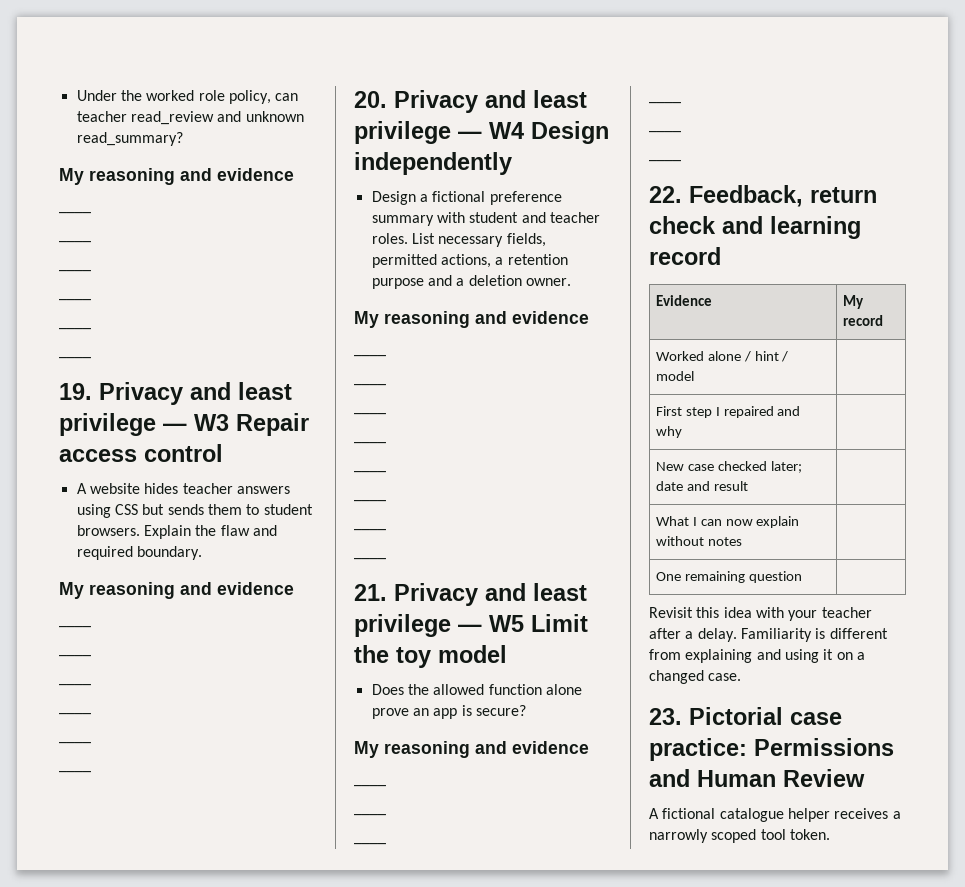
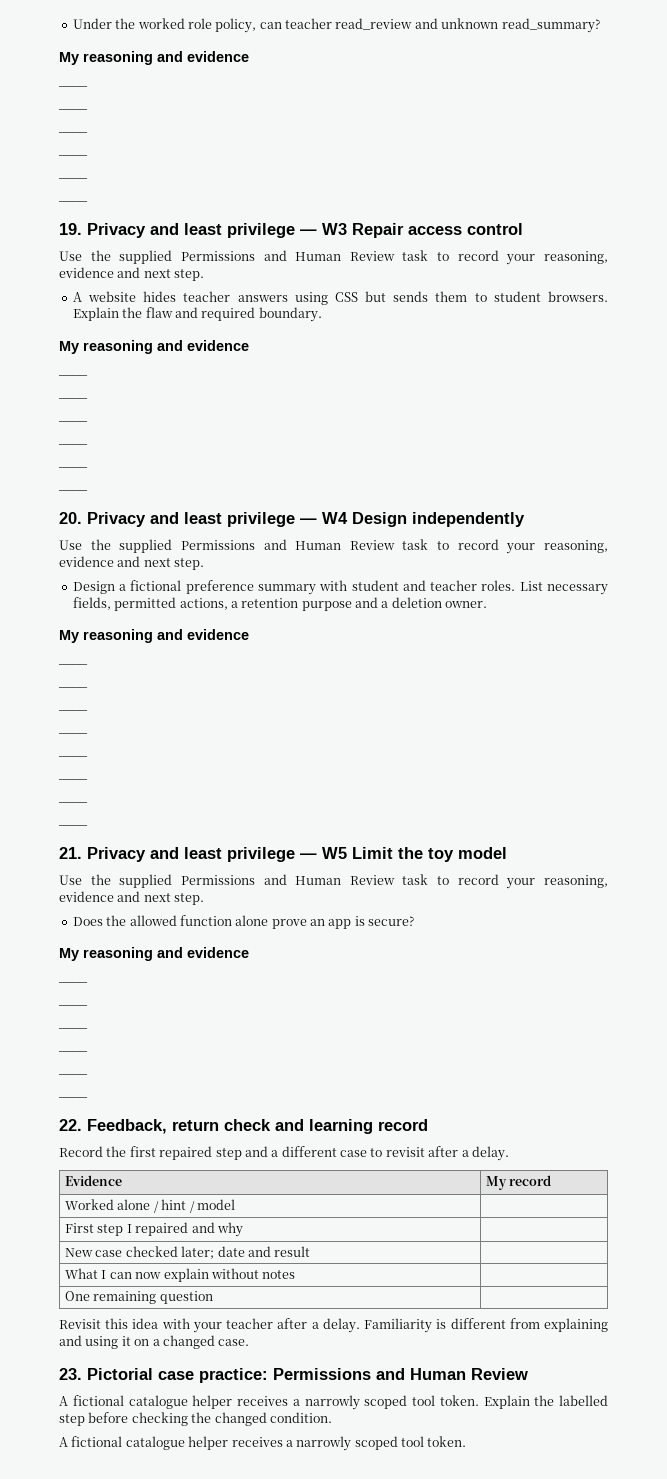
(223, 453) none -> [59,250,608,265] [59,267,205,281] // Use the supplied Permissions and Human Review task to record your reasoning, evidence and next step.
(512, 163) none -> [59,539,608,554] [59,556,205,570] // Use the supplied Permissions and Human Review task to record your reasoning, evidence and next step.
(507, 654) none -> [59,874,608,889] [59,891,205,905] // Use the supplied Permissions and Human Review task to record your reasoning, evidence and next step.
(721, 256) none -> [59,1146,509,1161] // Record the first repaired step and a different case to revisit after a delay.
(865, 778) none -> [59,1395,608,1410] [59,1412,332,1426] // A fictional catalogue helper receives a narrowly scoped tool token. Explain the labelled step before checking the changed condition.

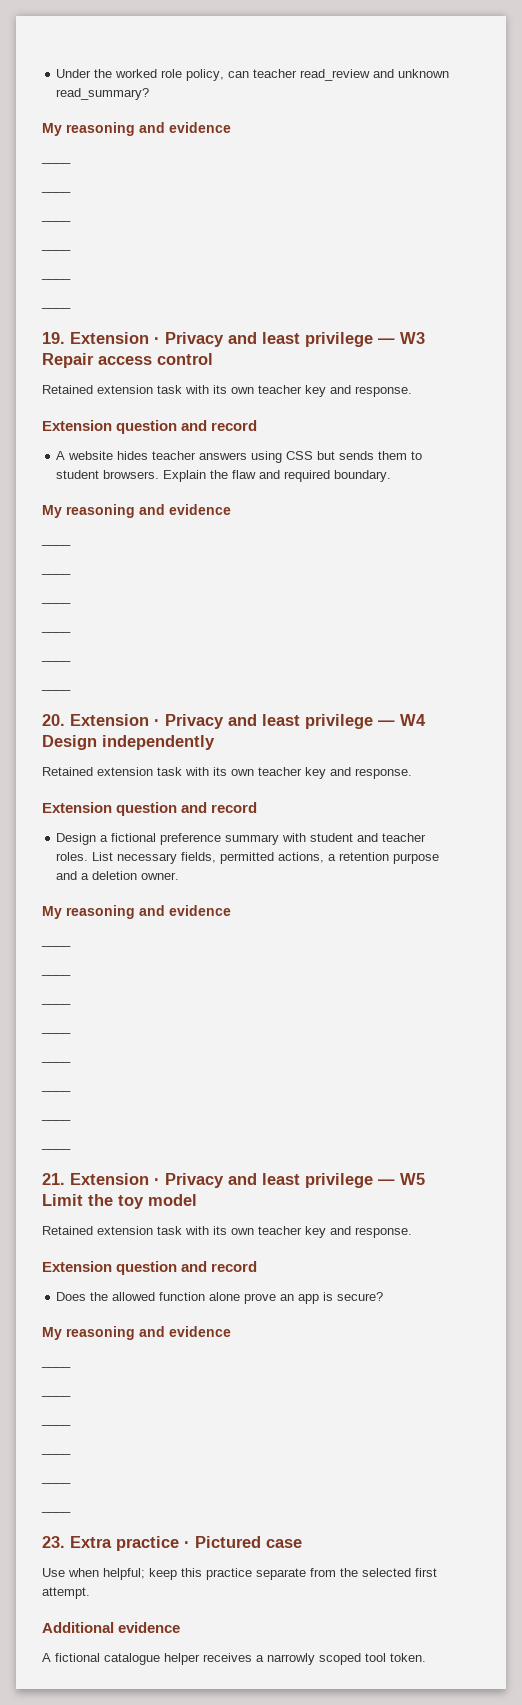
(82, 229) none -> [70,332,160,344] Extension ·
[59,250,608,265] [59,267,205,281] Use the supplied Permissions and Human Review task to record your reasoning, evidence and next step. -> [42,385,412,397] [42,420,258,434] Retained extension task with its own teacher key and response. // Extension question and record
(82, 518) none -> [70,714,160,726] Extension ·
[59,539,608,554] [59,556,205,570] Use the supplied Permissions and Human Review task to record your reasoning, evidence and next step. -> [42,767,412,779] [42,802,258,816] Retained extension task with its own teacher key and response. // Extension question and record
(82, 853) none -> [70,1173,160,1185] Extension ·
[59,874,608,889] [59,891,205,905] Use the supplied Permissions and Human Review task to record your reasoning, evidence and next step. -> [42,1226,412,1238] [42,1261,258,1275] Retained extension task with its own teacher key and response. // Extension question and record
[59,1119,428,1134] [59,1146,509,1161] [65,1175,123,1186] [486,1175,552,1190] [65,1199,235,1213] [65,1222,243,1237] [65,1246,311,1259] [65,1268,296,1282] [65,1291,213,1304] [59,1318,608,1333] [59,1335,250,1349] [59,1368,528,1383] [59,1395,608,1410] [59,1412,332,1426] 22. Feedback, return check and learning record // Record the first repaired step and a different case to revisit after a delay. // Evidence | My record // Worked alone / hint / model | // First step I repaired and why | // New case checked later; date and result | // What I can now explain without notes | // One remaining question | // Revisit this idea with your teacher after a delay. Familiarity is different from explaining and using it on a changed case. // 23. Pictorial case practice: Permissions and Human Review // A fictional catalogue helper receives a narrowly scoped tool token. Explain the labelled step before checking the changed condition. -> [42,1536,302,1551] [42,1568,437,1580] [42,1587,90,1599] [42,1622,181,1633] 23. Extra practice · Pictured case // Use when helpful; keep this practice separate from the selected first attempt. // Additional evidence

